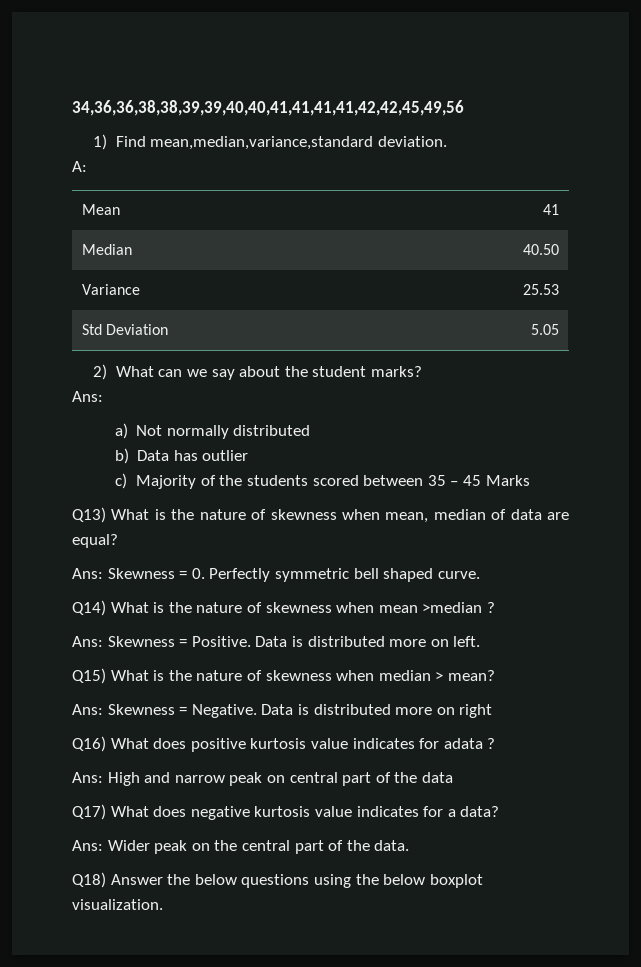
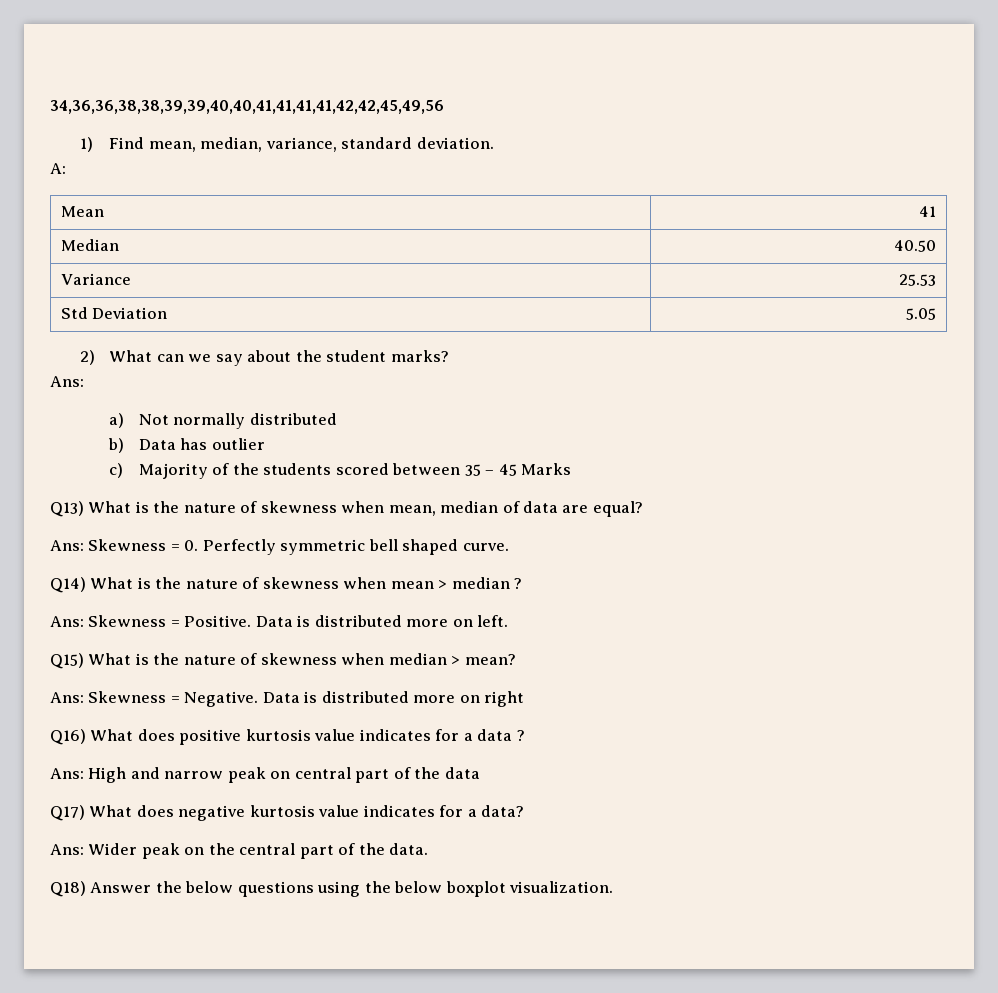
[150,136,374,150] mean,median,variance,standard -> [148,137,413,152] mean, median, variance, standard
[422,602,483,613] >median -> [438,577,510,589] > median
[443,738,483,749] adata -> [463,729,513,741] a data

